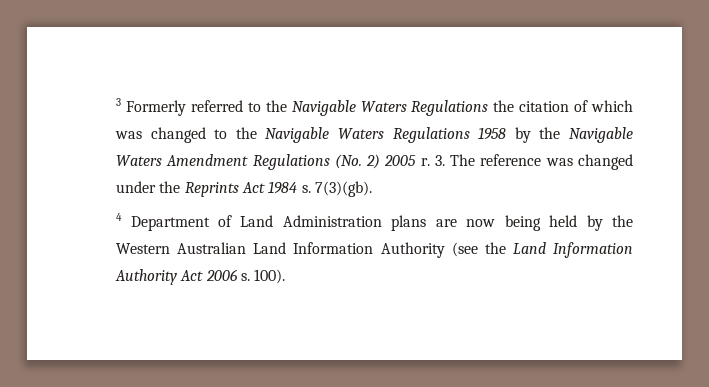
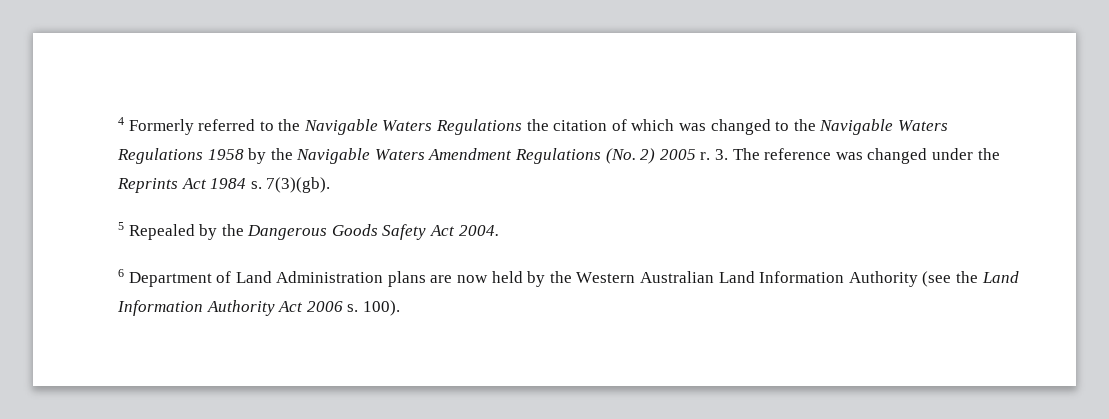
[116,98,122,106] 3 -> [117,117,124,125] 4
[116,213,123,221] 4 -> [117,222,499,240] [117,269,124,277] 5 Repealed by the Dangerous Goods Safety Act 2004. // 6
[504,215,541,231] being -> (489, 279) none

